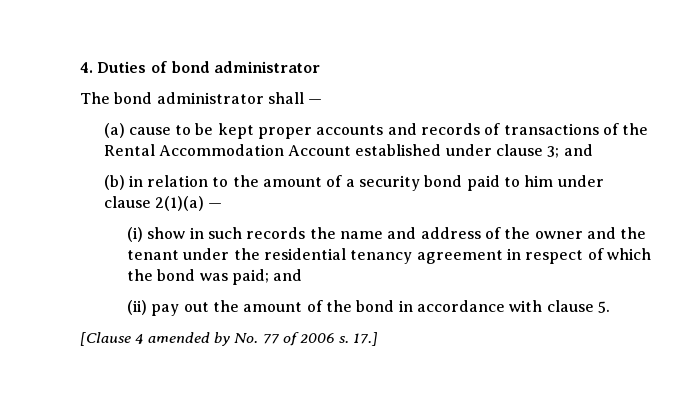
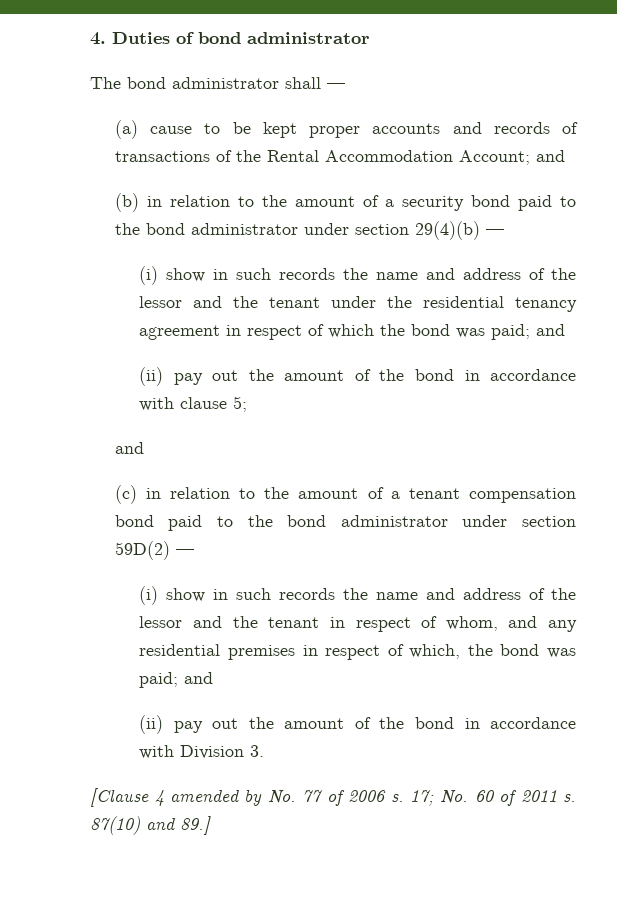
[288,144,560,158] Account established under clause 3; -> [458,150,530,165] Account;
[524,175,604,187] [103,196,204,211] him under clause 2(1)(a) -> [114,221,480,240] the bond administrator under section 29(4)(b)
[534,231,583,239] owner -> [139,296,183,308] lessor
[597,301,610,313] 5. -> [233,396,248,412] [114,442,144,454] [114,485,576,504] [114,515,576,531] [114,541,194,560] [139,586,576,605] [139,616,577,632] [139,644,577,660] [139,672,214,688] [139,715,576,734] [139,745,265,759] 5; // and // (c) in relation to the amount of a tenant compensation bond paid to the bond administrator under section 59D(2) — // (i) show in such records the name and address of the lessor and the tenant in respect of whom, and any residential premises in respect of which, the bond was paid; and // (ii) pay out the amount of the bond in accordance with Division 3.
[352,332,378,346] 17.] -> [409,790,576,806] [90,816,212,835] 17; No. 60 of 2011 s. 87(10) and 89.]

